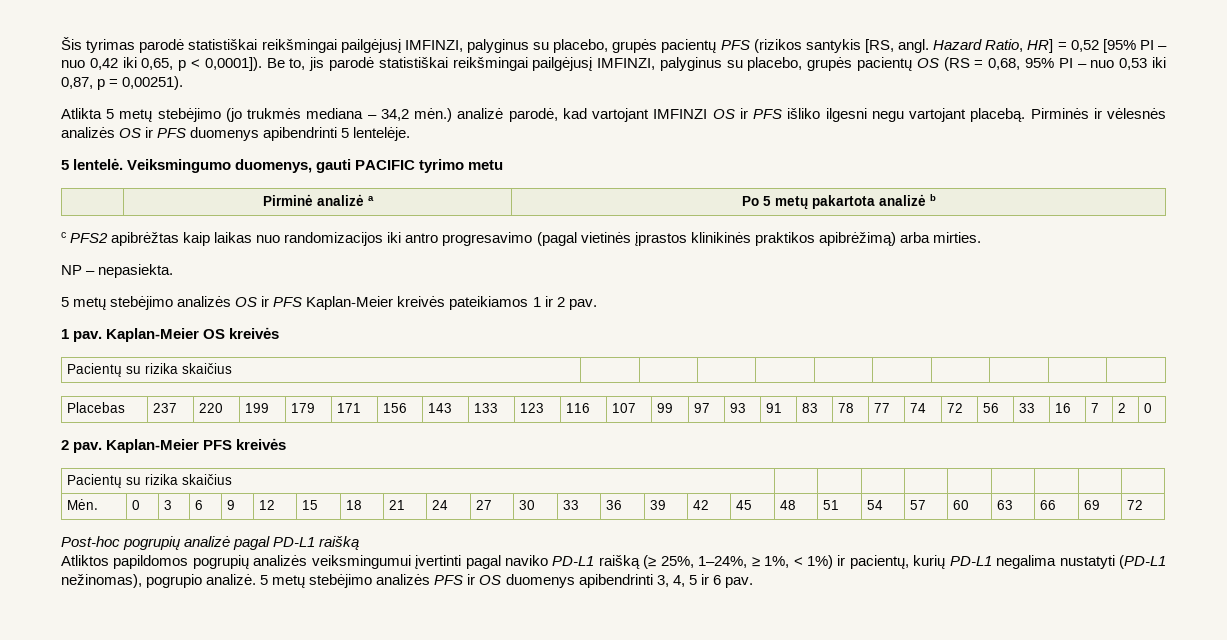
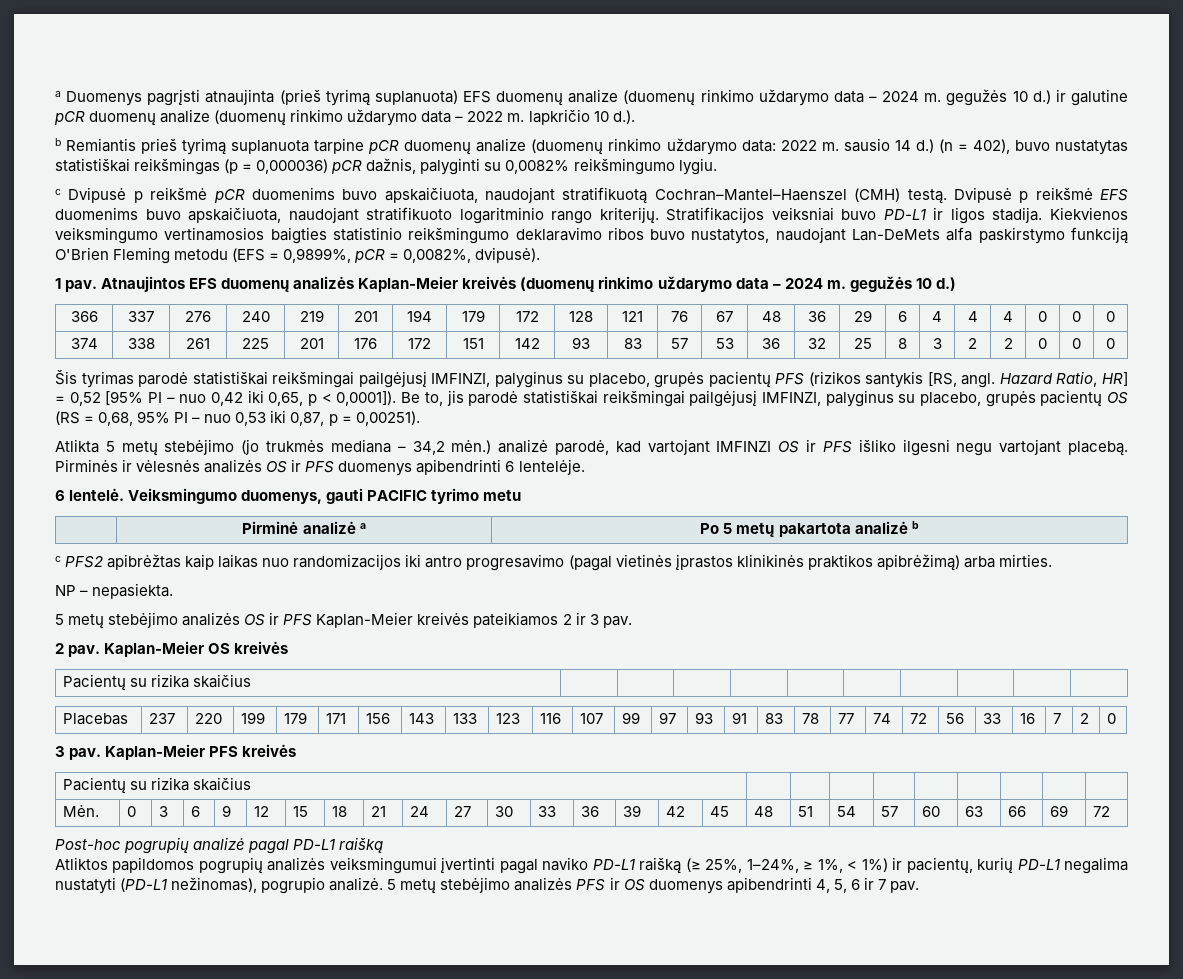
(61, 43) none -> [55,89,1128,106] [54,109,635,126] [55,138,1128,155] [55,158,717,175] [55,187,1128,204] [55,207,1128,224] [55,227,1128,244] [55,247,541,264] [55,276,956,292] [70,311,98,322] [128,311,154,322] [185,311,211,322] [241,311,270,322] [299,310,324,322] [353,311,378,322] [407,310,432,322] [461,310,485,322] [515,311,539,322] [569,311,593,322] [622,311,643,322] [671,311,688,322] [716,311,733,322] [761,311,781,322] [808,311,826,322] [853,310,872,322] [898,311,907,322] [932,311,942,322] [967,311,978,322] [1003,311,1013,322] [1038,311,1047,322] [1072,311,1081,322] [1106,311,1115,322] [70,338,98,349] [127,338,155,349] [186,338,210,349] [242,338,269,349] [299,338,324,349] [354,338,377,349] [408,338,431,349] [462,338,484,349] [514,338,540,349] [572,337,590,349] [623,338,642,349] [671,338,688,349] [715,338,734,349] [762,338,780,349] [808,338,826,349] [853,338,872,349] [898,338,907,349] [932,338,942,349] [968,338,977,349] [1003,338,1013,349] [1038,338,1047,349] [1072,338,1081,349] [1106,338,1115,349] a Duomenys pagrįsti atnaujinta (prieš tyrimą suplanuota) EFS duomenų analize (duomenų rinkimo uždarymo data – 2024 m. gegužės 10 d.) ir galutine pCR duomenų analize (duomenų rinkimo uždarymo data – 2022 m. lapkričio 10 d.). // b Remiantis prieš tyrimą suplanuota tarpine pCR duomenų analize (duomenų rinkimo uždarymo data: 2022 m. sausio 14 d.) (n = 402), buvo nustatytas statistiškai reikšmingas (p = 0,000036) pCR dažnis, palyginti su 0,0082% reikšmingumo lygiu. // c Dvipusė p reikšmė pCR duomenims buvo apskaičiuota, naudojant stratifikuotą Cochran–Mantel–Haenszel (CMH) testą. Dvipusė p reikšmė EFS duomenims buvo apskaičiuota, naudojant stratifikuoto logaritminio rango kriterijų. Stratifikacijos veiksniai buvo PD-L1 ir ligos stadija. Kiekvienos veiksmingumo vertinamosios baigties statistinio reikšmingumo deklaravimo ribos buvo nustatytos, naudojant Lan-DeMets alfa paskirstymo funkciją O'Brien Fleming metodu (EFS = 0,9899%, pCR = 0,0082%, dvipusė). // 1 pav. Atnaujintos EFS duomenų analizės Kaplan-Meier kreivės (duomenų rinkimo uždarymo data – 2024 m. gegužės 10 d.) // 366 | 337 | 276 | 240 | 219 | 201 | 194 | 179 | 172 | 128 | 121 | 76 | 67 | 48 | 36 | 29 | 6 | 4 | 4 | 4 | 0 | 0 | 0 // 374 | 338 | 261 | 225 | 201 | 176 | 172 | 151 | 142 | 93 | 83 | 57 | 53 | 36 | 32 | 25 | 8 | 3 | 2 | 2 | 0 | 0 | 0 //
[341,128,350,138] 5 -> [505,461,515,472] 6
[61,160,69,170] 5 -> [55,490,65,501] 6
[532,296,565,307] 1 ir 2 -> [562,612,599,625] 2 ir 3
[61,329,69,339] 1 -> [55,643,64,654] 2
[61,440,69,450] 2 -> [55,746,65,757] 3
[656,574,721,587] 3, 4, 5 ir 6 -> [815,877,886,893] 4, 5, 6 ir 7

